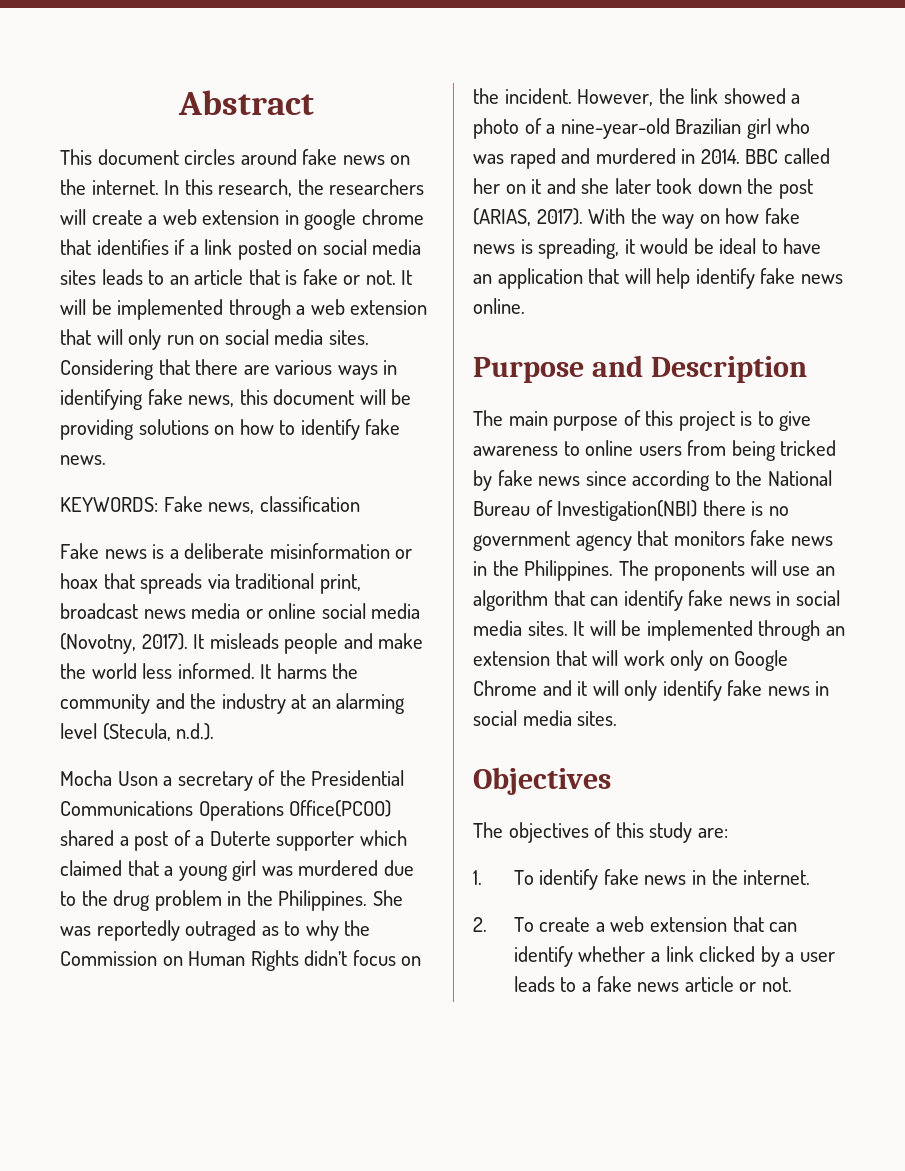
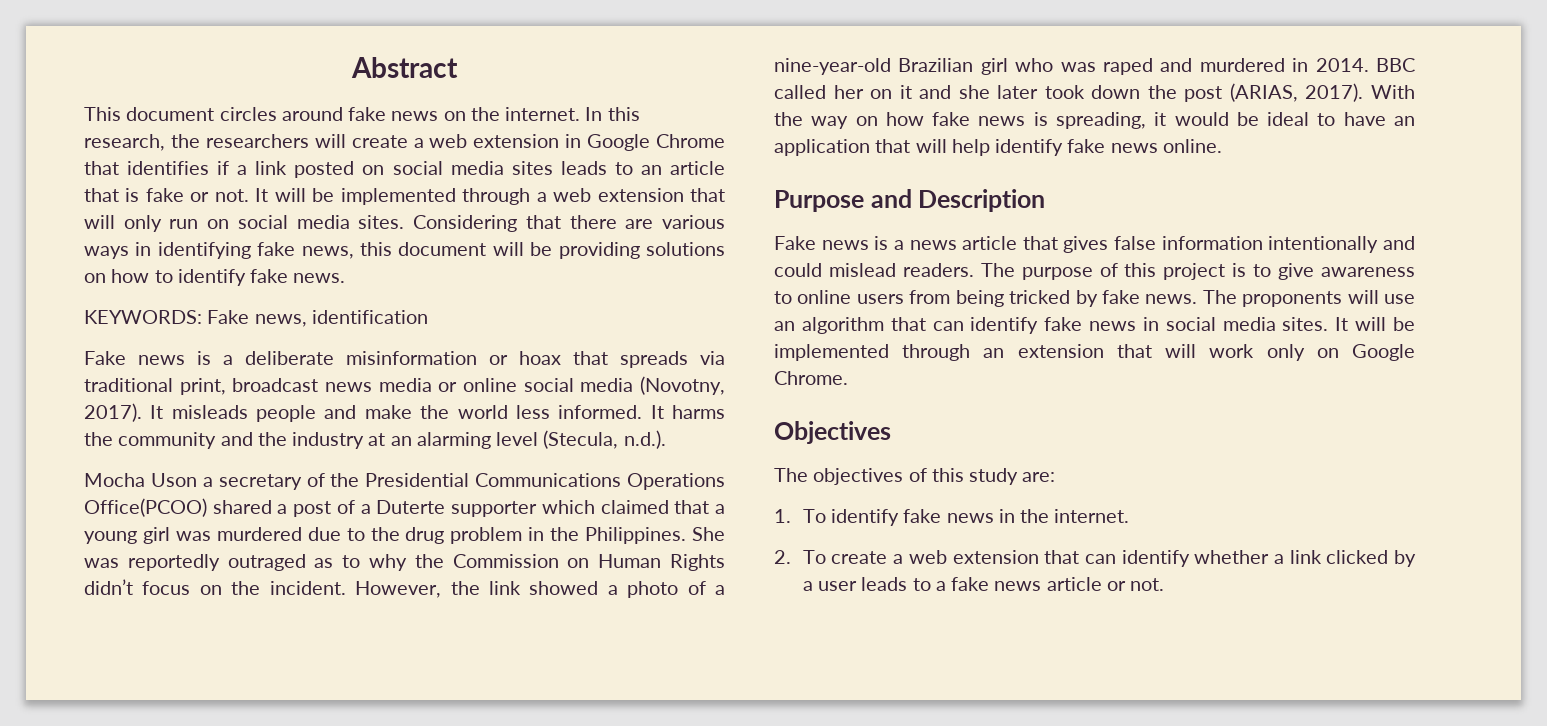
[304,209,424,230] google chrome -> [587,134,725,151] Google Chrome
[259,496,360,512] classification -> [311,310,428,324] identification
[473,410,548,426] The main -> [774,236,1415,253] [774,263,1015,277] Fake news is a news article that gives false information intentionally and could mislead readers. The
[538,470,832,491] [473,500,789,521] [473,530,833,551] [473,560,614,581] news since according to the National Bureau of Investigation(NBI) there is no government agency that monitors fake news in the Philippines. -> [1145,294,1198,304] news.
[473,680,830,701] [473,710,618,726] Chrome and it will only identify fake news in social media sites. -> [774,371,848,385] Chrome.

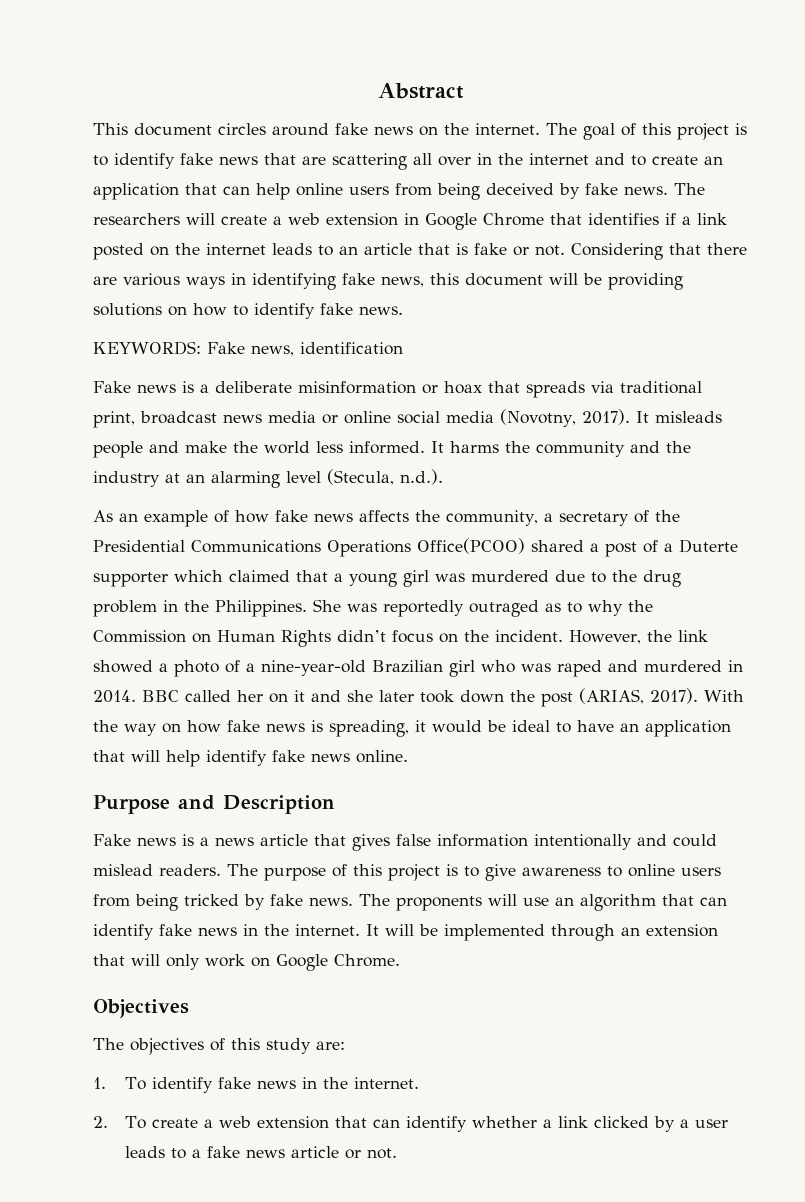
[585,107,640,121] [84,134,200,151] In this research, the -> [546,123,747,140] [93,153,723,170] [93,183,705,200] The goal of this project is to identify fake news that are scattering all over in the internet and to create an application that can help online users from being deceived by fake news. The
[392,161,553,175] social media sites -> [175,243,266,255] the internet
[255,188,725,205] [84,215,405,232] It will be implemented through a web extension that will only run on social media sites. -> (565, 250) none
[84,473,197,487] Mocha Uson -> [93,510,538,527] As an example of how fake news affects the community,
[1165,317,1329,331] social media sites. -> [264,924,360,936] the internet.
[1209,344,1305,361] work only -> [166,954,245,970] only work

